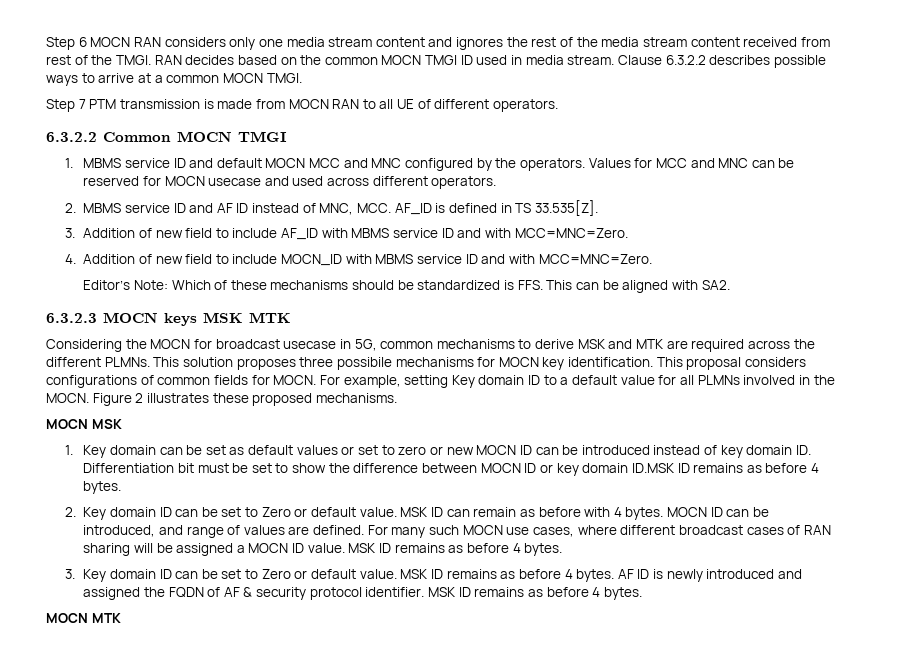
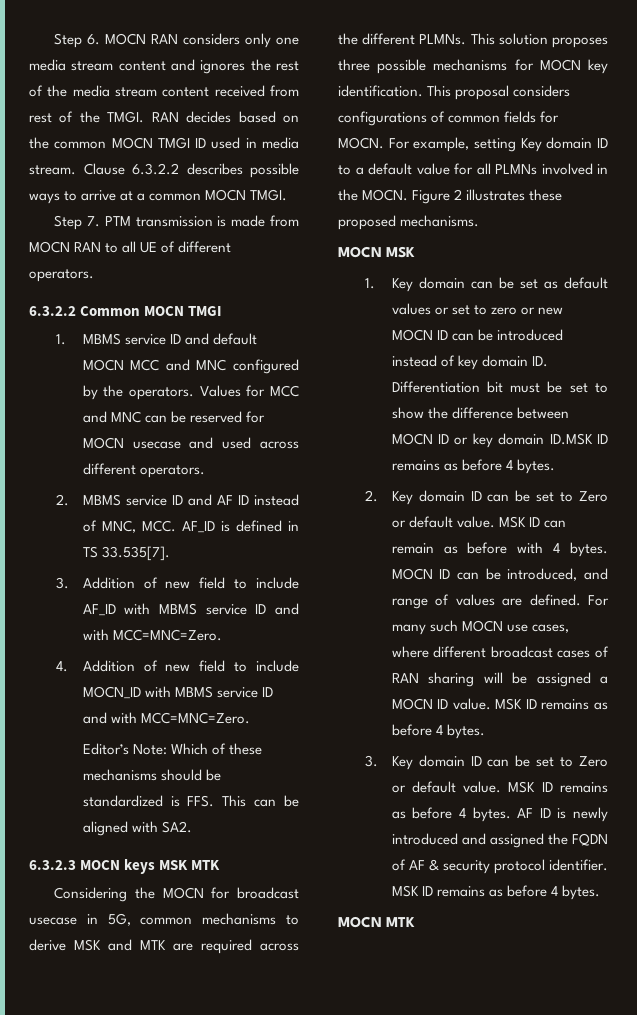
[46,37,87,50] Step 6 -> [54,33,101,48] Step 6.
[78,99,86,109] 7 -> [86,216,100,227] 7.
[534,200,598,216] 33.535[Z]. -> [101,546,170,561] 33.535[7].
[336,357,392,370] possibile -> [377,59,427,74] possible

